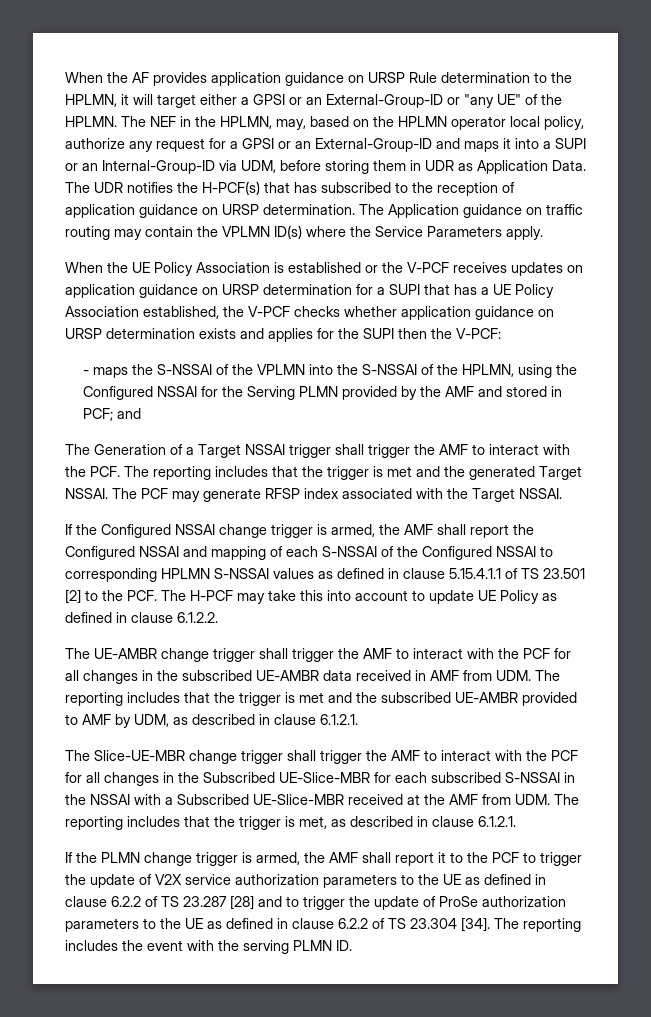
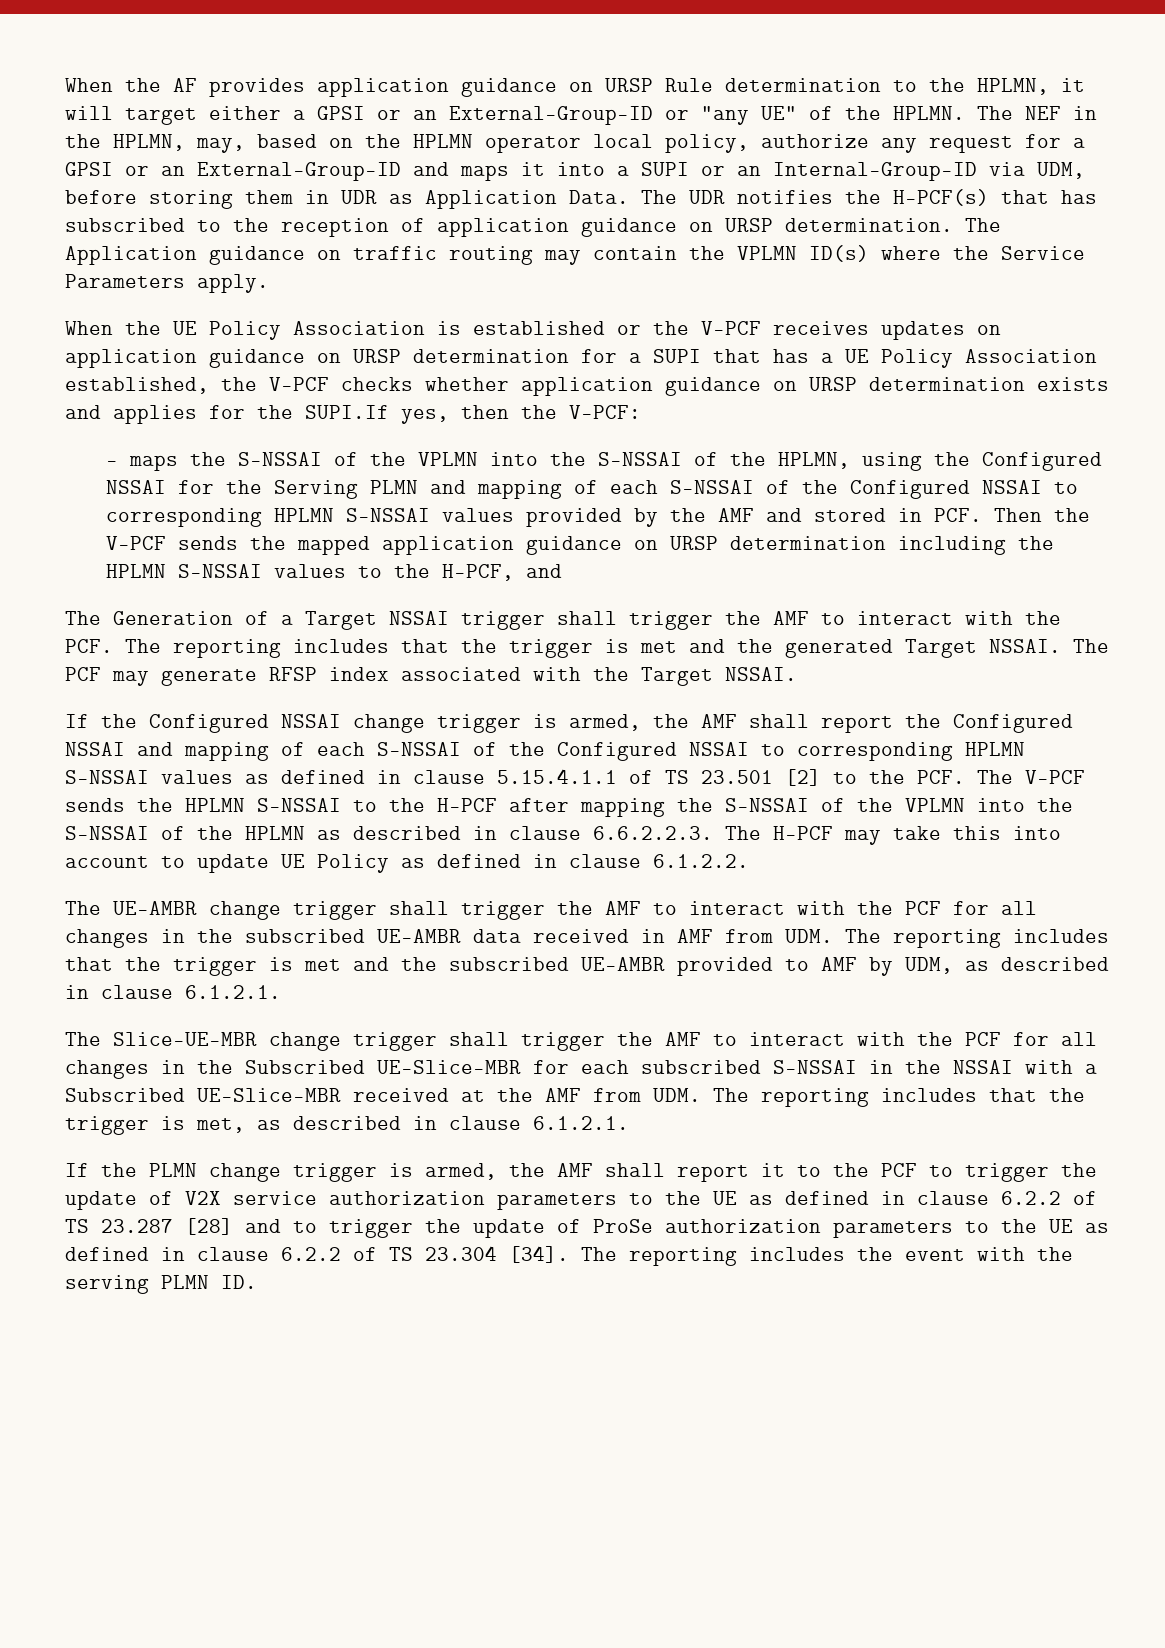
[363,328,394,339] SUPI -> [305,405,449,424] SUPI.If yes,
(339, 391) none -> [430,480,1079,499] [106,508,515,527] and mapping of each S-NSSAI of the Configured NSSAI to corresponding HPLMN S-NSSAI values
[83,408,114,421] PCF; -> [934,508,1091,522] [106,536,1055,555] [106,564,515,581] PCF. Then the V-PCF sends the mapped application guidance on URSP determination including the HPLMN S-NSSAI values to the H-PCF,
(186, 595) none -> [1025,770,1085,784] [65,798,1073,817] [65,826,761,840] V-PCF sends the HPLMN S-NSSAI to the H-PCF after mapping the S-NSSAI of the VPLMN into the S-NSSAI of the HPLMN as described in clause 6.6.2.2.3. The

